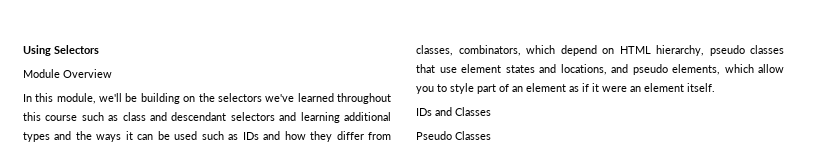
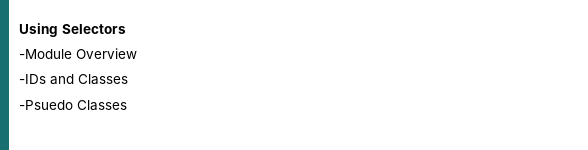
[23,69,60,78] Module -> [19,49,72,59] -Module
[23,93,392,104] [23,112,391,123] [23,131,391,142] [416,45,784,56] [416,64,784,75] [416,83,715,94] [416,108,432,116] In this module, we'll be building on the selectors we've learned throughout this course such as class and descendant selectors and learning additional types and the ways it can be used such as IDs and how they differ from classes, combinators, which depend on HTML hierarchy, pseudo classes that use element states and locations, and pseudo elements, which allow you to style part of an element as if it were an element itself. // IDs -> [19,74,46,84] -IDs
[416,131,452,140] Pseudo -> [19,100,73,110] -Psuedo

